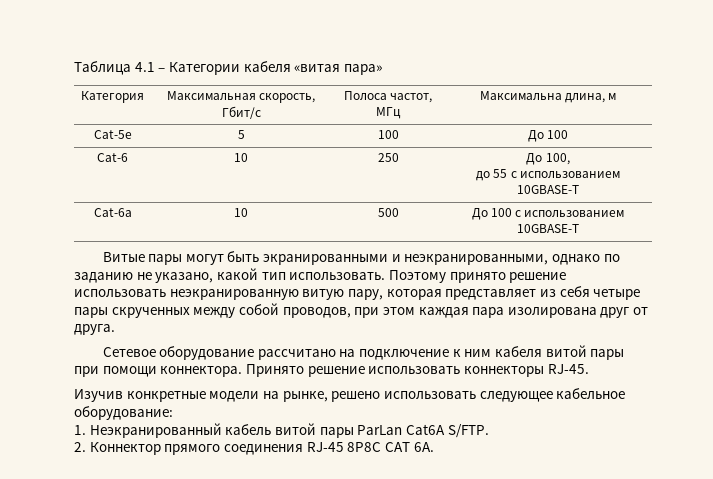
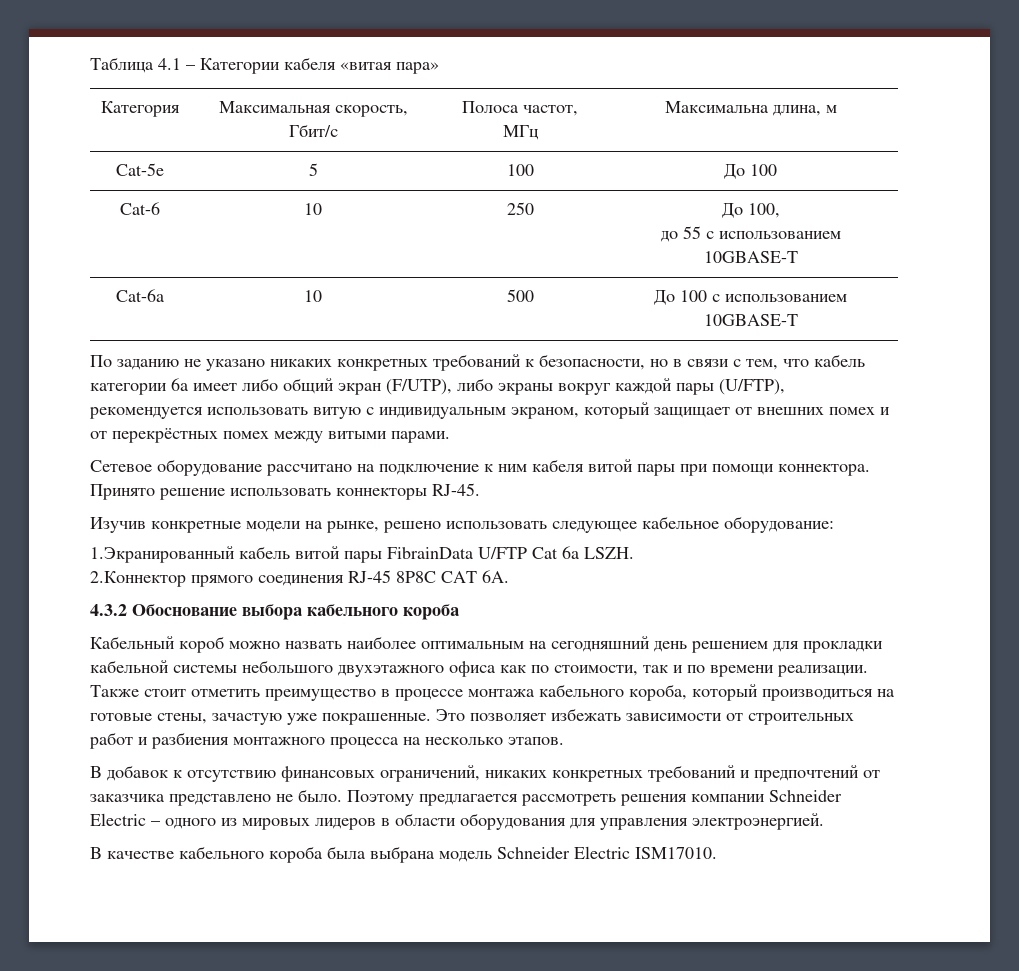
[102,251,620,265] [74,268,567,283] [74,286,641,300] [74,303,649,318] [74,324,115,335] Витые пары могут быть экранированными и неэкранированными, однако по заданию не указано, какой тип использовать. Поэтому принято решение использовать неэкранированную витую пару, которая представляет из себя четыре пары скрученных между собой проводов, при этом каждая пара изолирована друг от друга. -> [90,354,865,371] [90,378,785,395] [89,402,890,419] [90,428,450,443] По заданию не указано никаких конкретных требований к безопасности, но в связи с тем, что кабель категории 6а имеет либо общий экран (F/UTP), либо экраны вокруг каждой пары (U/FTP), рекомендуется использовать витую с индивидуальным экраном, который защищает от внешних помех и от перекрёстных помех между витыми парами.
[74,423,222,438] 1. Неэкранированный -> [90,546,235,563] 1.Экранированный
[357,424,489,438] [74,442,161,455] ParLan Cat6A S/FTP. // 2. Коннектор -> [387,546,634,559] [90,571,186,587] FibrainData U/FTP Cat 6a LSZH. // 2.Коннектор
(434, 447) none -> [90,604,460,620] [90,636,883,653] [90,660,868,677] [90,684,895,701] [90,708,854,725] [89,732,564,749] [90,765,880,782] [90,789,842,806] [90,813,824,830] [90,846,717,863] // 4.3.2 Обоснование выбора кабельного короба // Кабельный короб можно назвать наиболее оптимальным на сегодняшний день решением для прокладки кабельной системы небольшого двухэтажного офиса как по стоимости, так и по времени реализации. Также стоит отметить преимущество в процессе монтажа кабельного короба, который производиться на готовые стены, зачастую уже покрашенные. Это позволяет избежать зависимости от строительных работ и разбиения монтажного процесса на несколько этапов. // В добавок к отсутствию финансовых ограничений, никаких конкретных требований и предпочтений от заказчика представлено не было. Поэтому предлагается рассмотреть решения компании Schneider Electric – одного из мировых лидеров в области оборудования для управления электроэнергией. // В качестве кабельного короба была выбрана модель Schneider Electric ISM17010.

